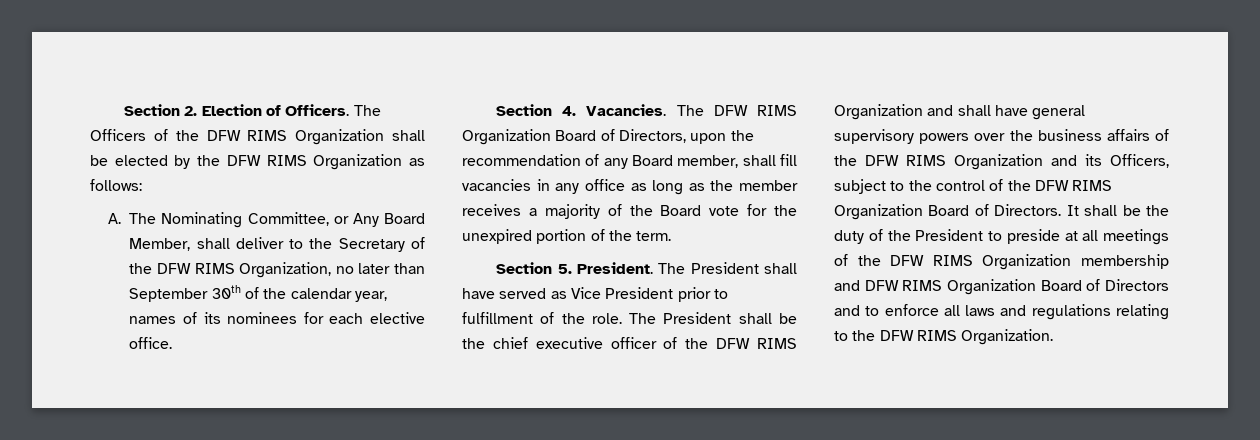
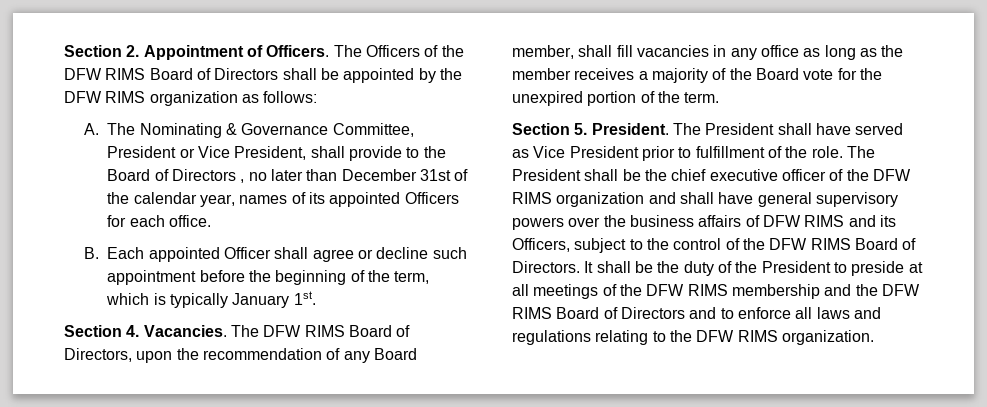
[201,104,262,116] Election -> [143,45,244,60] Appointment
[295,129,425,145] [90,155,168,166] Organization shall be elected -> [149,68,415,83] Board of Directors shall be appointed
[313,154,403,170] Organization -> [149,91,238,106] organization
[247,212,426,227] [129,237,426,252] [129,262,332,278] Committee, or Any Board Member, shall deliver to the Secretary of the DFW RIMS Organization, -> [225,123,414,137] [107,146,446,161] [107,169,245,183] & Governance Committee, President or Vice President, shall provide to the Board of Directors ,
[129,285,241,302] September 30th -> [341,169,451,181] December 31st
[227,312,298,324] nominees -> [329,192,459,207] appointed Officers
[370,312,425,324] elective -> (165, 221) none
(173, 343) none -> [84,247,467,262] [107,270,430,285] [106,291,316,308] // B. Each appointed Officer shall agree or decline such appointment before the beginning of the term, which is typically January 1st.
[462,129,551,145] Organization -> (345, 331) none
[834,104,923,120] Organization -> [556,192,645,207] organization
[834,154,1043,170] the DFW RIMS Organization -> [762,215,845,227] DFW RIMS
[834,204,923,220] Organization -> (851, 244) none
[982,254,1072,270] Organization -> (728, 290) none
[864,279,1036,295] DFW RIMS Organization -> [855,284,920,296] [512,307,552,319] the DFW RIMS
[961,329,1054,345] Organization. -> [781,330,874,345] organization.

